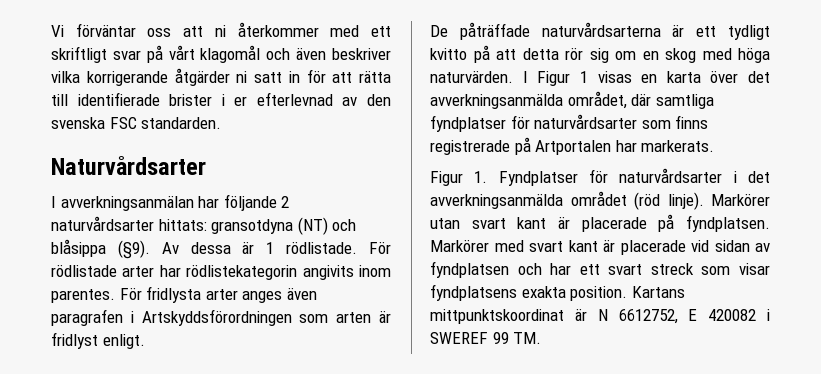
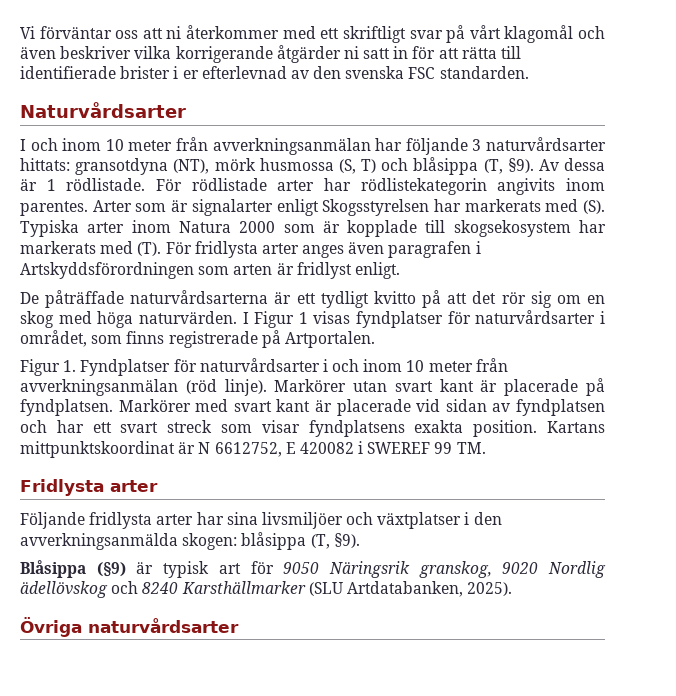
(56, 202) none -> [30,137,208,151] och inom 10 meter från
[281,196,290,208] 2 -> [472,139,482,151] 3
[297,217,357,235] [51,239,150,259] (NT) och blåsippa (§9). -> [173,157,534,175] (NT), mörk husmossa (S, T) och blåsippa (T, §9).
(115, 296) none -> [92,199,605,216] [20,220,606,237] [20,241,162,256] Arter som är signalarter enligt Skogsstyrelsen har markerats med (S). Typiska arter inom Natura 2000 som är kopplade till skogsekosystem har markerats med (T).
[522,48,559,60] detta -> [472,291,497,304] det
[641,71,770,83] [430,91,714,109] en karta över det avverkningsanmälda området, där samtliga -> (351, 317) none
(638, 121) none -> [599,311,605,324] [20,330,87,347] i området,
[535,140,715,155] Artportalen har markerats. -> [284,331,375,348] Artportalen.
[748,171,770,183] [430,191,627,209] det avverkningsanmälda området -> [332,358,508,372] [20,379,178,396] och inom 10 meter från avverkningsanmälan
(542, 338) none -> [20,479,158,496] [20,512,502,529] [20,532,360,550] [20,560,606,578] [20,581,513,598] [20,617,239,637] // Fridlysta arter // Följande fridlysta arter har sina livsmiljöer och växtplatser i den avverkningsanmälda skogen: blåsippa (T, §9). // Blåsippa (§9) är typisk art för 9050 Näringsrik granskog, 9020 Nordlig ädellövskog och 8240 Karsthällmarker (SLU Artdatabanken, 2025). // Övriga naturvårdsarter

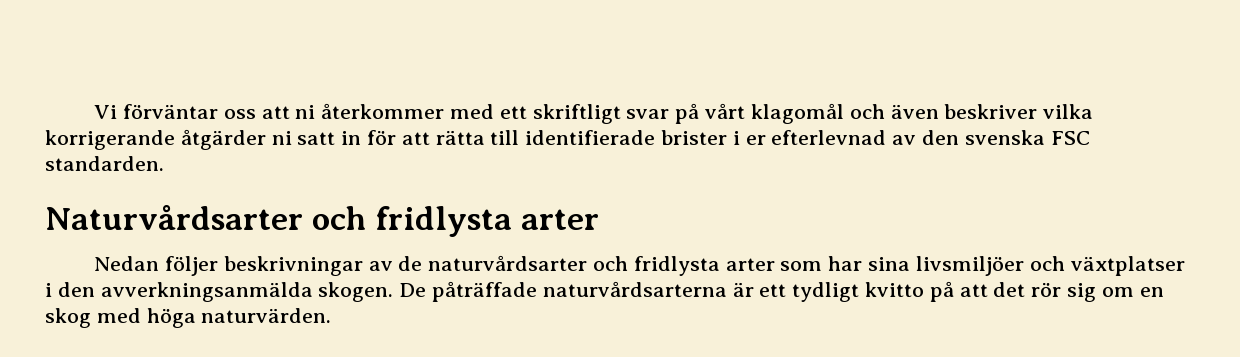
[20,137,606,155] [20,157,605,175] [20,178,606,195] [20,199,605,216] [20,220,606,237] [20,241,481,258] [20,262,400,279] // I och inom 10 meter från avverkningsanmälan har följande 3 naturvårdsarter hittats: gransotdyna (NT), mörk husmossa (S, T) och blåsippa (T, §9). Av dessa är 1 rödlistade. För rödlistade arter har rödlistekategorin angivits inom parentes. Arter som är signalarter enligt Skogsstyrelsen har markerats med (S). Typiska arter inom Natura 2000 som är kopplade till skogsekosystem har markerats med (T). För fridlysta arter anges även paragrafen i Artskyddsförordningen som arten är fridlyst enligt. // -> [312,206,600,237] [94,255,1185,276] [45,282,394,302] och fridlysta arter // Nedan följer beskrivningar av de naturvårdsarter och fridlysta arter som har sina livsmiljöer och växtplatser i den avverkningsanmälda skogen.
[242,310,605,328] [20,330,375,348] [20,358,508,376] [20,378,605,396] [20,399,606,416] [20,420,605,437] [20,441,486,458] [20,479,158,496] [20,512,502,529] [20,532,360,550] [20,560,606,578] [20,581,513,598] [20,617,239,637] I Figur 1 visas fyndplatser för naturvårdsarter i området, som finns registrerade på Artportalen. // Figur 1. Fyndplatser för naturvårdsarter i och inom 10 meter från avverkningsanmälan (röd linje). Markörer utan svart kant är placerade på fyndplatsen. Markörer med svart kant är placerade vid sidan av fyndplatsen och har ett svart streck som visar fyndplatsens exakta position. Kartans mittpunktskoordinat är N 6612752, E 420082 i SWEREF 99 TM. // Fridlysta arter // Följande fridlysta arter har sina livsmiljöer och växtplatser i den avverkningsanmälda skogen: blåsippa (T, §9). // Blåsippa (§9) är typisk art för 9050 Näringsrik granskog, 9020 Nordlig ädellövskog och 8240 Karsthällmarker (SLU Artdatabanken, 2025). // Övriga naturvårdsarter -> (332, 315) none

